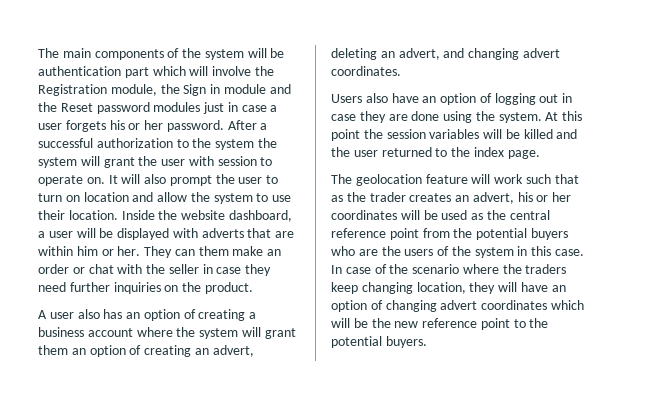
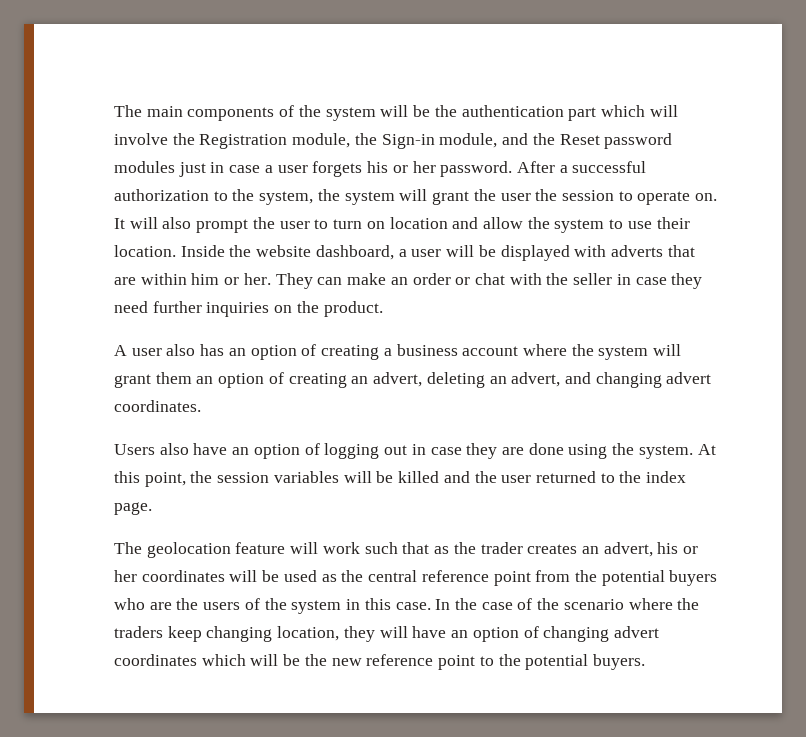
(285, 53) none -> [434,105,457,117] the
[183,84,266,96] Sign in module -> [381,133,498,149] Sign-in module,
[215,139,255,150] system -> [259,191,314,205] system,
[188,156,214,166] with -> [535,189,558,201] the
[198,246,229,256] them -> (343, 281) none
[331,129,360,141] point -> [144,472,186,487] point,
(342, 269) none -> [454,598,477,610] the

